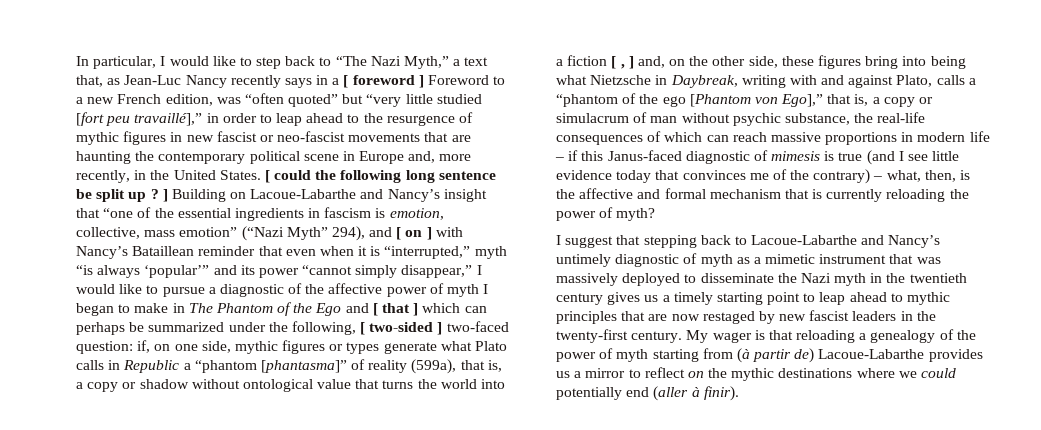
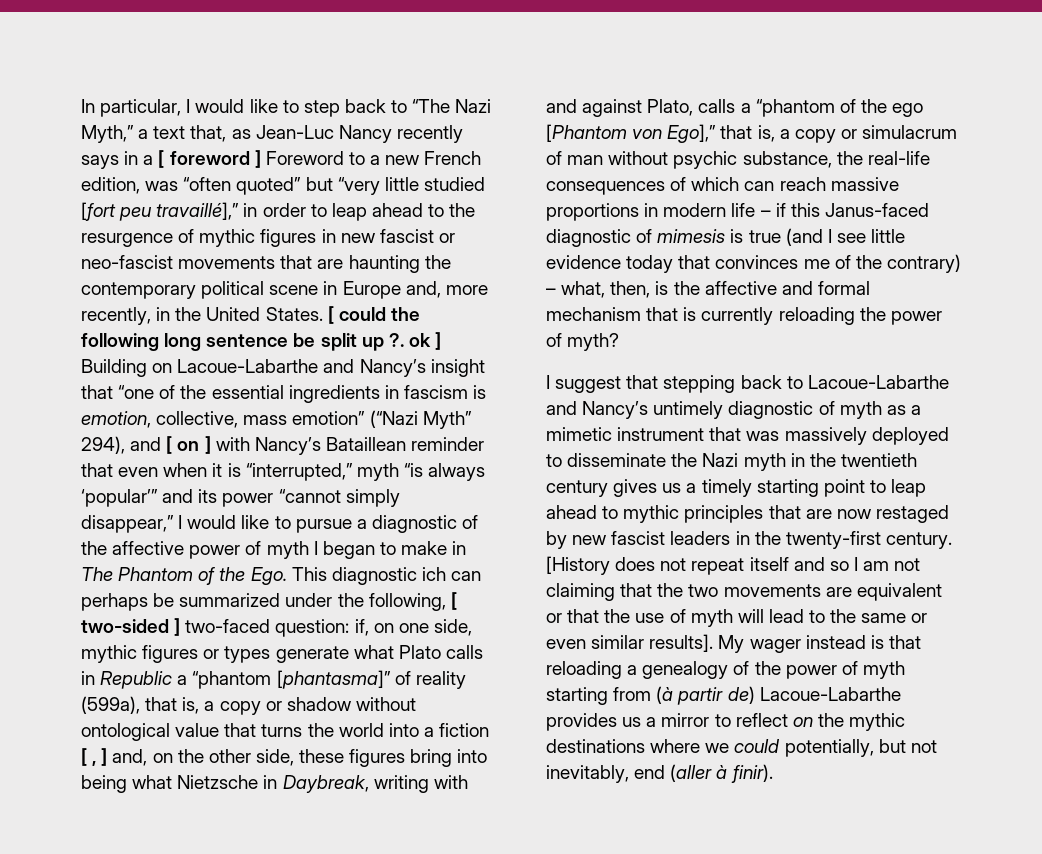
[150,189,159,199] ? -> [388,333,431,347] ?. ok
[315,303,461,316] Ego and [ that ] which -> [250,567,446,585] Ego. This diagnostic ich
(683, 337) none -> [546,556,921,575] [546,583,942,601] [546,609,928,627] [546,634,714,652] [History does not repeat itself and so I am not claiming that the two movements are equivalent or that the use of myth will lead to the same or even similar results].
(752, 337) none -> [805,635,866,649] instead
[556,387,622,400] potentially -> [784,739,937,757] [546,765,629,783] potentially, but not inevitably,

